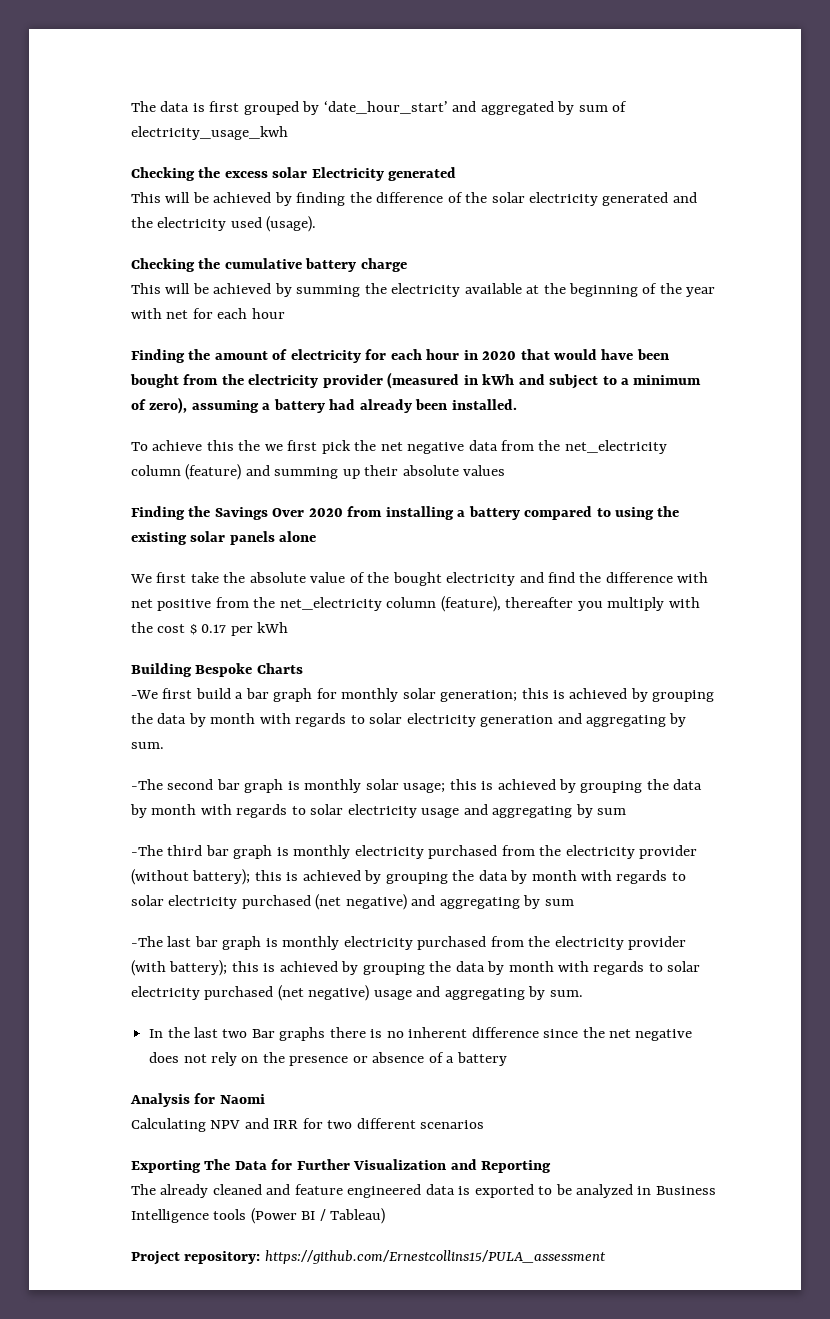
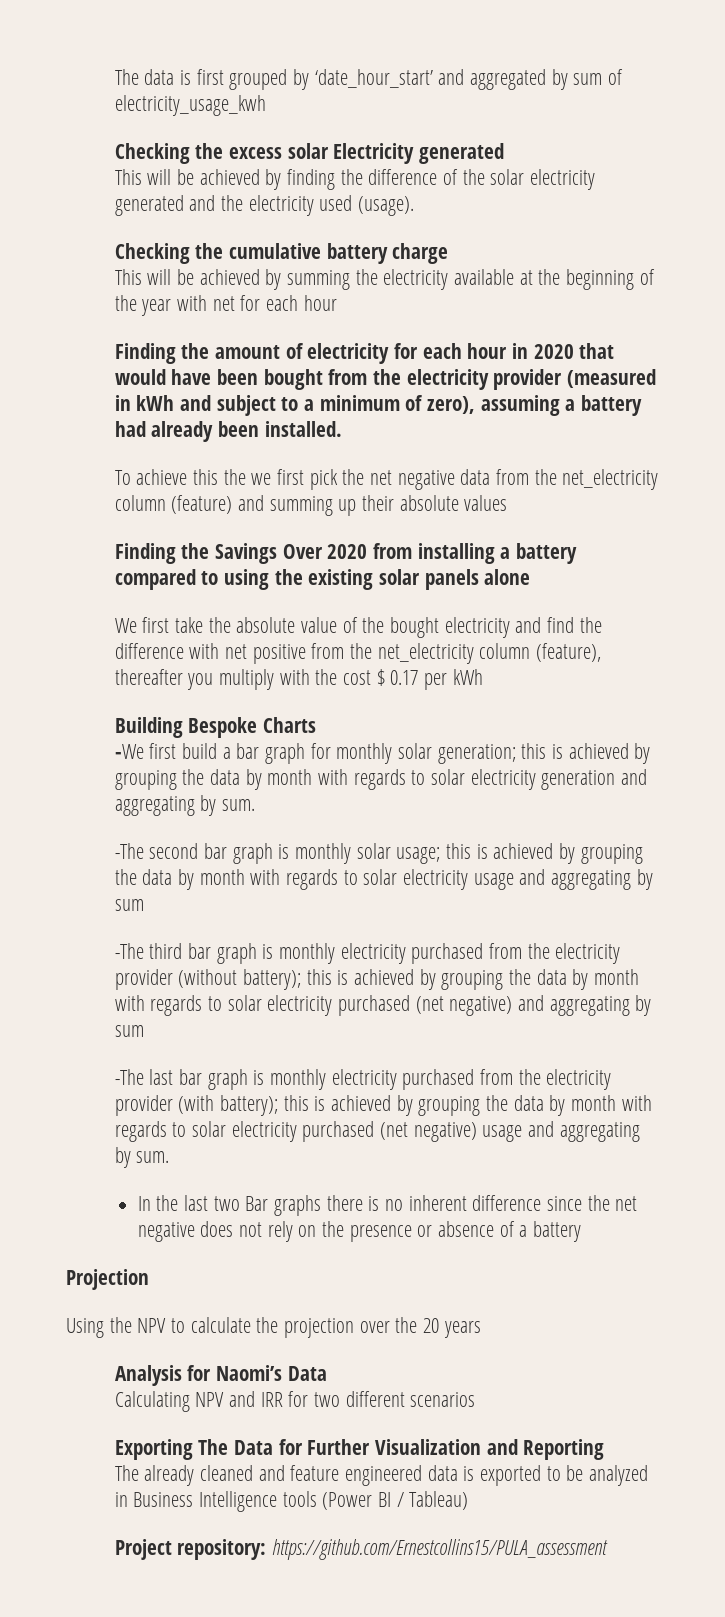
(507, 1059) none -> [66,1269,149,1290] [66,1317,481,1338] // Projection // Using the NPV to calculate the projection over the 20 years
[219,1094,265,1104] Naomi -> [215,1365,327,1381] Naomi’s Data

